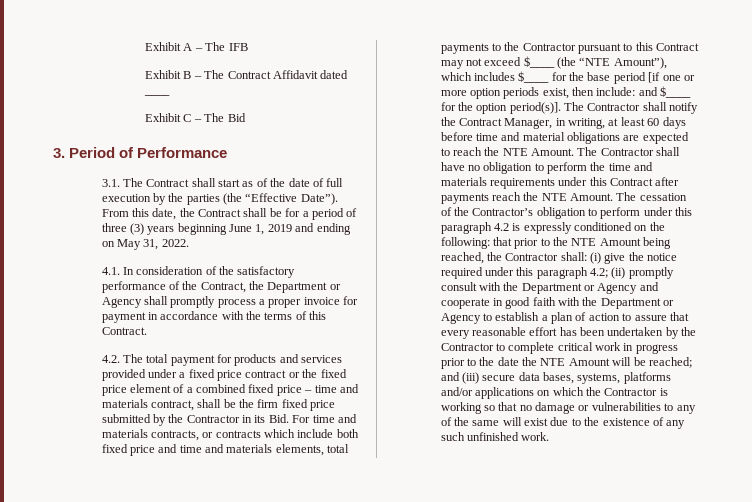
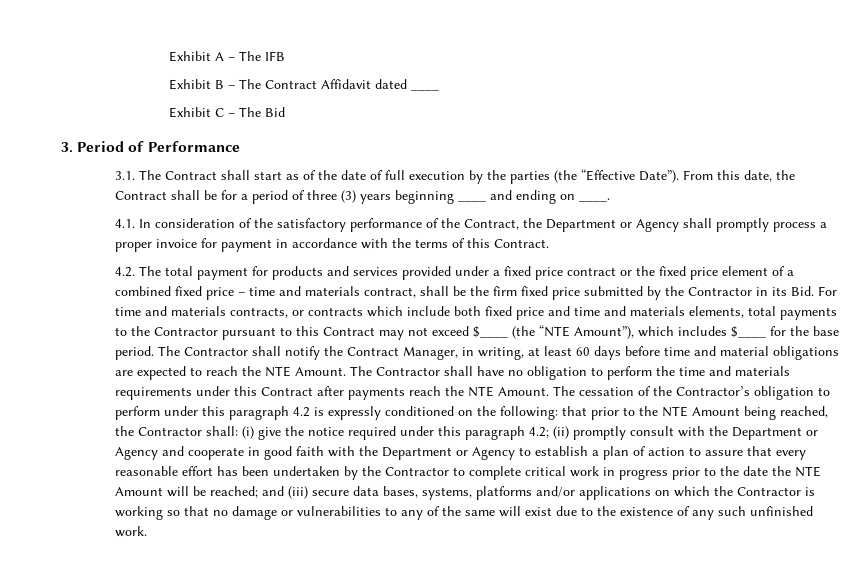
[229,223,351,235] [101,239,189,250] June 1, 2019 and ending on May 31, 2022. -> [457,200,486,202] [489,190,610,204] ____ and ending on ____.
[613,72,695,84] [440,86,692,99] [440,102,561,114] period [if one or more option periods exist, then include: and $____ for the option period(s)]. -> [114,346,154,360] period.

